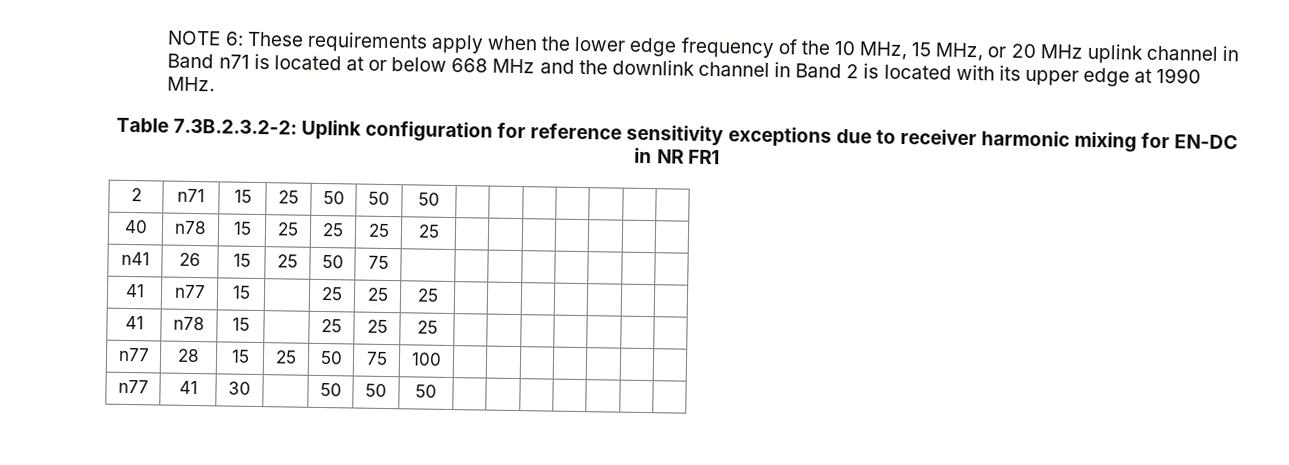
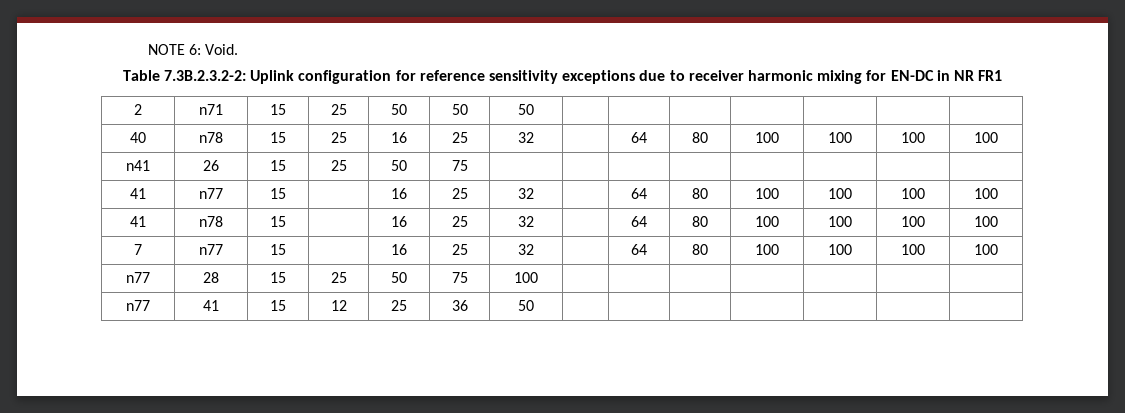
[246,31,1240,64] [167,53,1202,87] [167,76,216,92] These requirements apply when the lower edge frequency of the 10 MHz, 15 MHz, or 20 MHz uplink channel in Band n71 is located at or below 668 MHz and the downlink channel in Band 2 is located with its upper edge at 1990 MHz. -> [204,44,238,55] Void.
[322,223,344,237] [367,223,390,238] [417,224,440,238] 25 | 25 | 25 | | | | | | | -> [391,132,407,143] [451,132,468,143] [518,132,534,143] [631,132,647,143] [692,132,708,143] [755,132,779,143] [828,132,852,143] [901,132,925,143] [974,132,998,143] 16 | 25 | 32 | | 64 | 80 | 100 | 100 | 100 | 100
[321,286,343,301] [366,287,389,302] [416,288,439,302] 25 | 25 | 25 | | | | | | | -> [391,188,407,199] [451,188,468,199] [518,188,534,199] [631,188,647,199] [692,188,708,199] [755,188,779,199] [828,188,852,199] [901,188,925,199] [974,188,998,199] 16 | 25 | 32 | | 64 | 80 | 100 | 100 | 100 | 100
[321,318,342,333] [366,319,388,334] [416,320,438,334] 25 | 25 | 25 | | | | | | | -> [391,216,407,227] [451,216,468,227] [518,216,534,227] [631,216,647,227] [692,216,708,227] [755,216,779,227] [828,216,852,227] [901,216,925,227] [974,216,998,227] [134,244,142,255] [199,244,223,255] [270,244,286,255] [391,244,407,255] [451,244,468,255] [518,244,534,255] [631,244,647,255] [692,244,708,255] [755,244,779,255] [828,244,852,255] [901,244,925,255] [974,244,998,255] 16 | 25 | 32 | | 64 | 80 | 100 | 100 | 100 | 100 // 7 | n77 | 15 | | 16 | 25 | 32 | | 64 | 80 | 100 | 100 | 100 | 100
[228,381,251,395] [319,382,342,397] [365,383,387,398] 30 | | 50 | 50 -> [270,300,286,311] [330,300,347,311] [391,300,407,311] [451,300,468,311] 15 | 12 | 25 | 36

